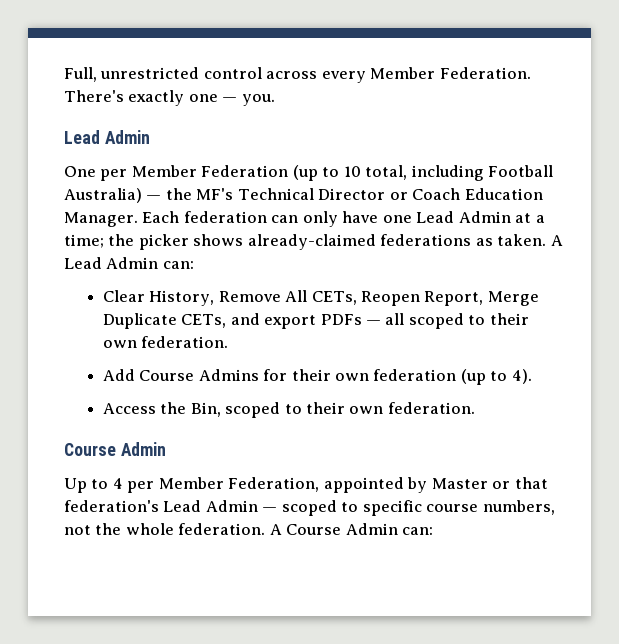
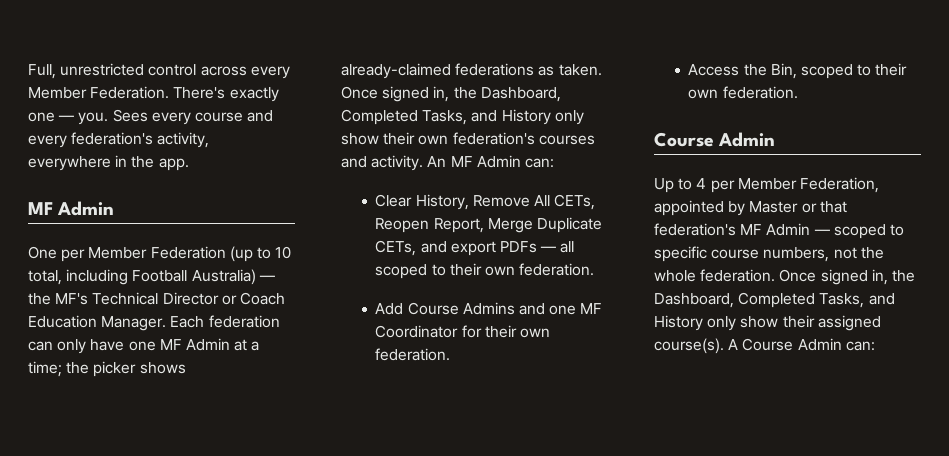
[64,130,100,144] // Lead -> [112,109,274,125] [28,132,210,148] [28,155,189,171] [28,202,53,215] Sees every course and every federation's activity, everywhere in the app. // MF
[416,211,455,223] Lead -> [159,339,182,350] MF
[550,235,563,246] [64,257,102,269] A Lead -> [341,86,561,102] [341,109,584,125] [341,132,595,145] [341,155,473,171] Once signed in, the Dashboard, Completed Tasks, and History only show their own federation's courses and activity. An MF
[263,369,532,385] for their own federation (up to 4). -> [519,303,603,315] [375,325,551,338] [375,348,451,361] and one MF Coordinator for their own federation.
[163,500,202,512] Lead -> [740,224,763,235] MF
(266, 529) none -> [779,269,915,285] [654,292,895,308] [654,315,881,331] [654,338,724,354] Once signed in, the Dashboard, Completed Tasks, and History only show their assigned course(s).

